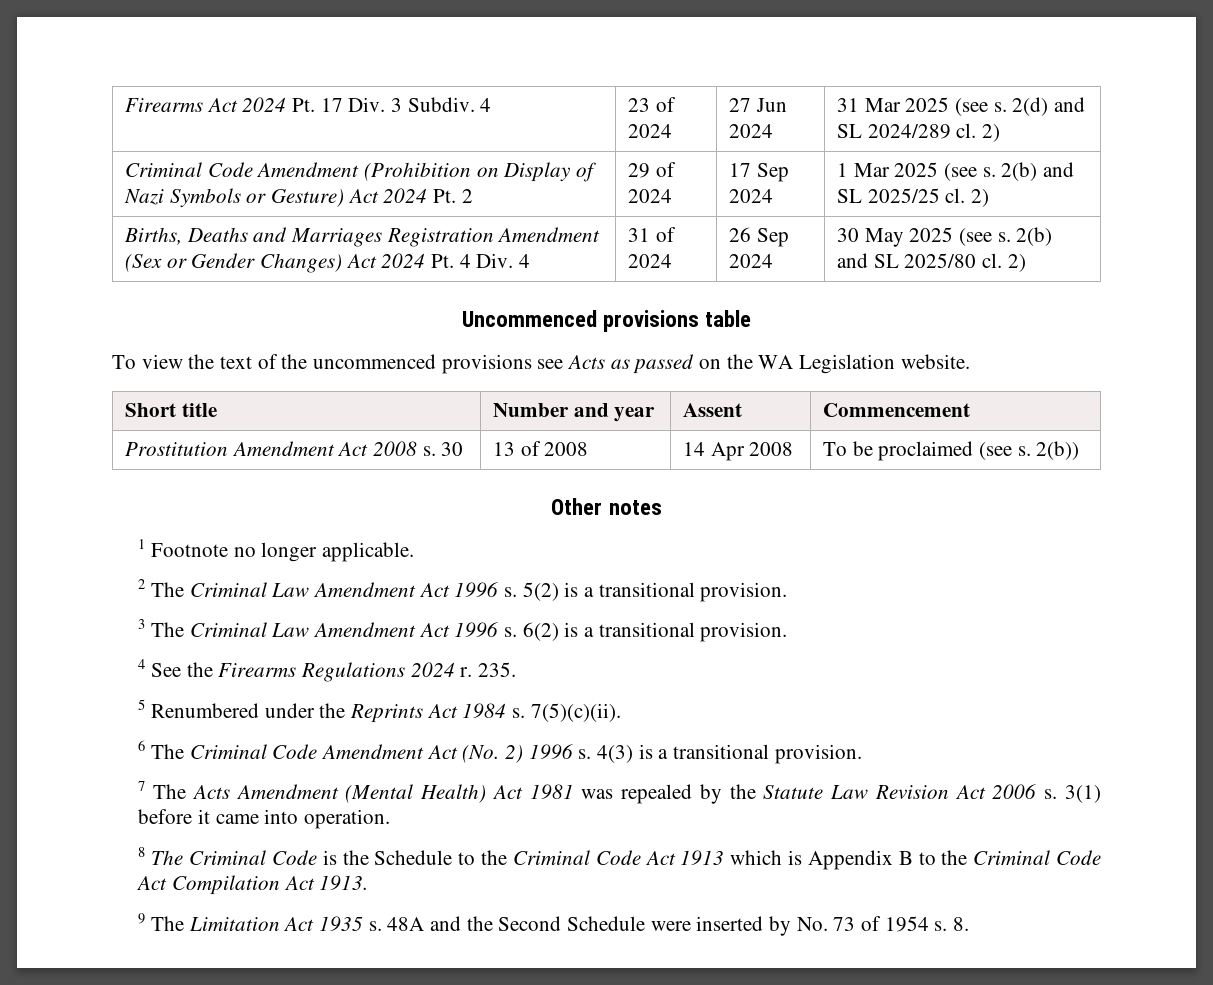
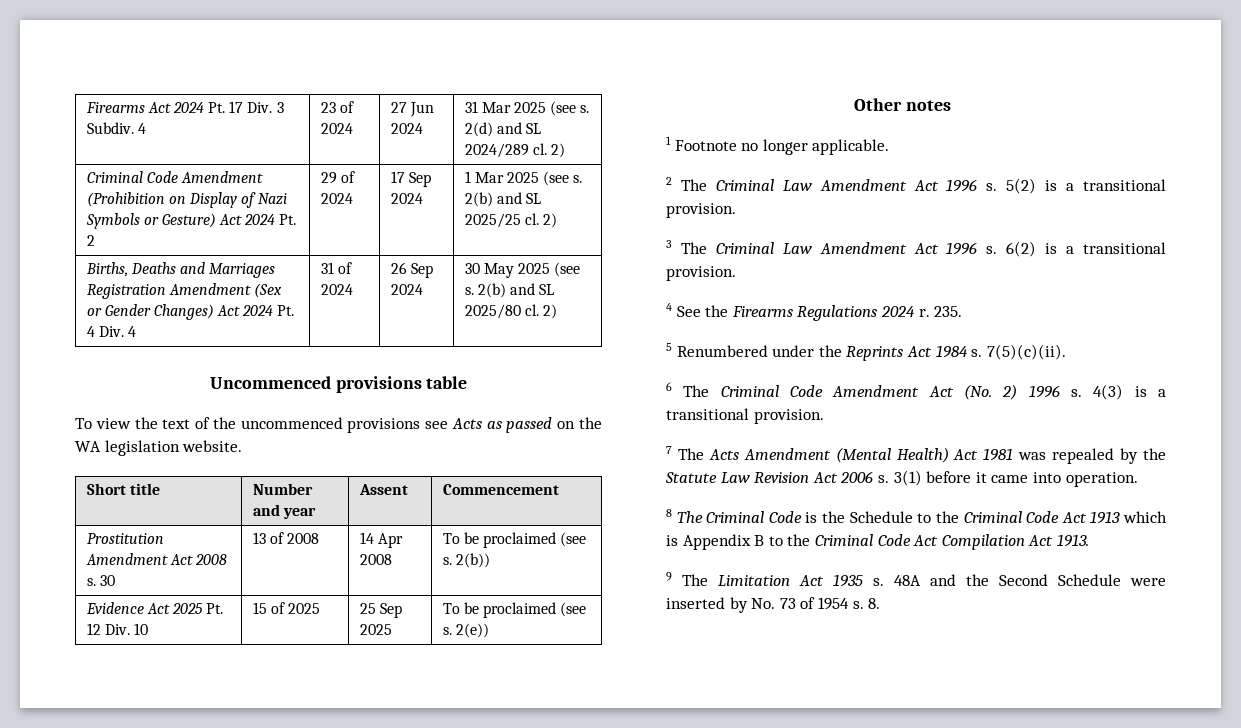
[799,354,896,374] Legislation -> [104,440,180,456] legislation
(1080, 450) none -> [85,602,224,614] [86,623,148,635] [252,602,320,614] [359,603,402,618] [359,624,392,635] [442,602,587,618] [442,623,489,638] // Evidence Act 2025 Pt. 12 Div. 10 | 15 of 2025 | 25 Sep 2025 | To be proclaimed (see s. 2(e))

